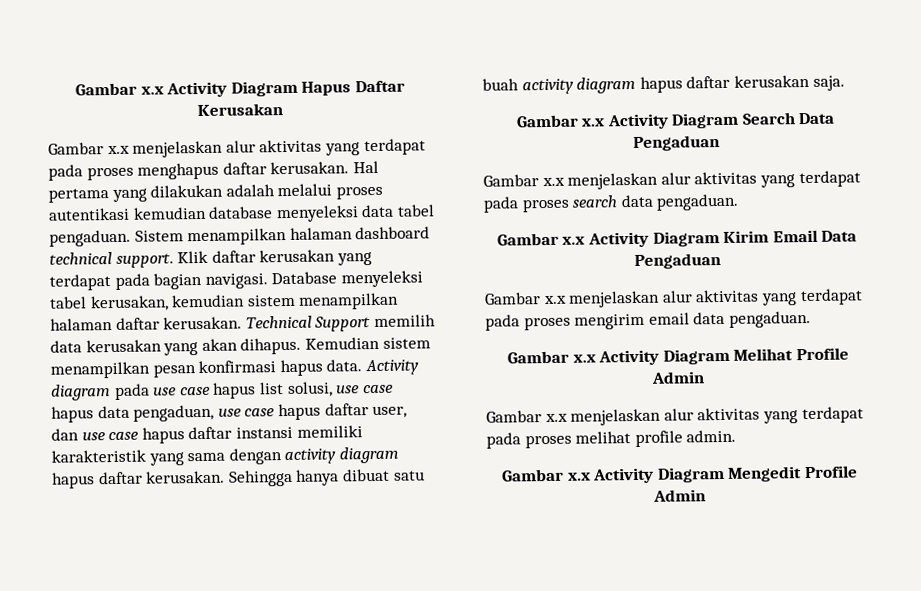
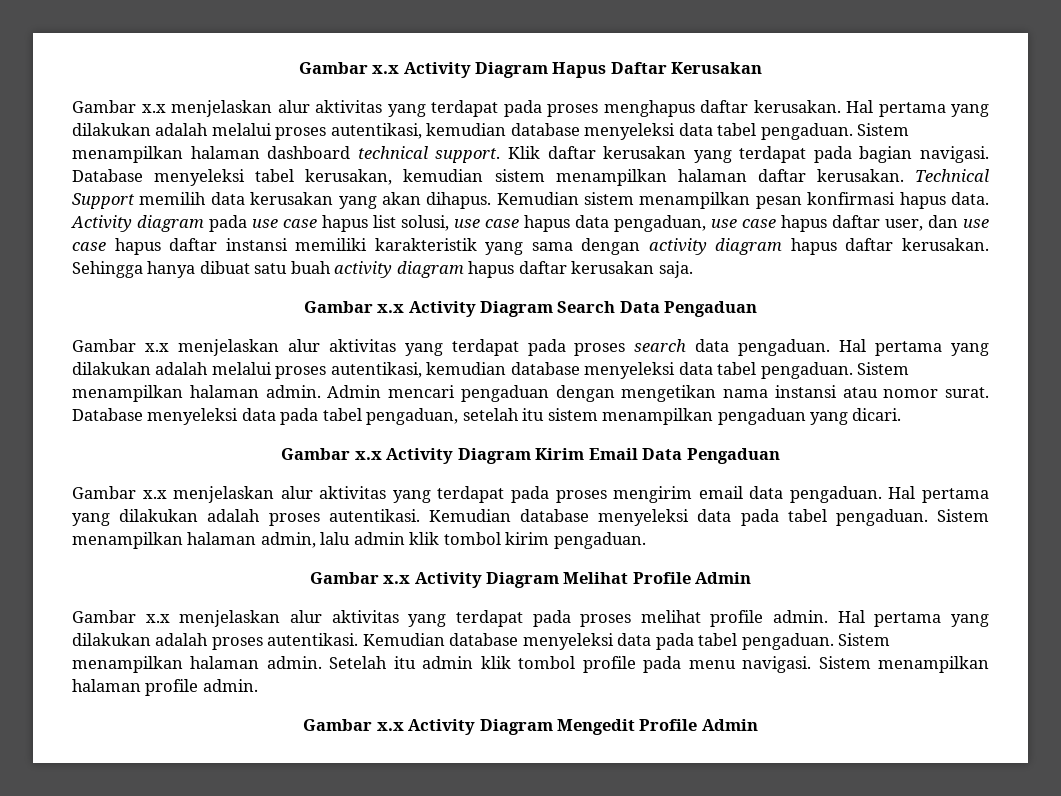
[48,207,130,221] autentikasi -> [330,123,422,139] autentikasi,
(740, 202) none -> [839,339,990,356] [72,362,910,379] [72,385,989,402] [72,408,902,425] Hal pertama yang dilakukan adalah melalui proses autentikasi, kemudian database menyeleksi data tabel pengaduan. Sistem menampilkan halaman admin. Admin mencari pengaduan dengan mengetikan nama instansi atau nomor surat. Database menyeleksi data pada tabel pengaduan, setelah itu sistem menampilkan pengaduan yang dicari.
(811, 319) none -> [888,486,989,503] [72,509,989,526] [72,532,646,549] Hal pertama yang dilakukan adalah proses autentikasi. Kemudian database menyeleksi data pada tabel pengaduan. Sistem menampilkan halaman admin, lalu admin klik tombol kirim pengaduan.
(737, 436) none -> [837,610,989,627] [72,633,891,650] [72,656,989,673] [72,679,258,696] Hal pertama yang dilakukan adalah proses autentikasi. Kemudian database menyeleksi data pada tabel pengaduan. Sistem menampilkan halaman admin. Setelah itu admin klik tombol profile pada menu navigasi. Sistem menampilkan halaman profile admin.

